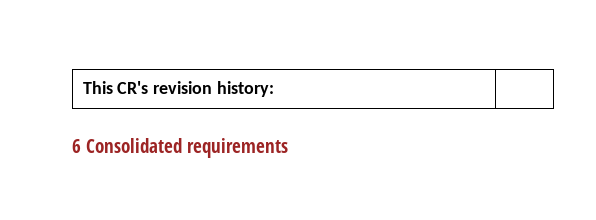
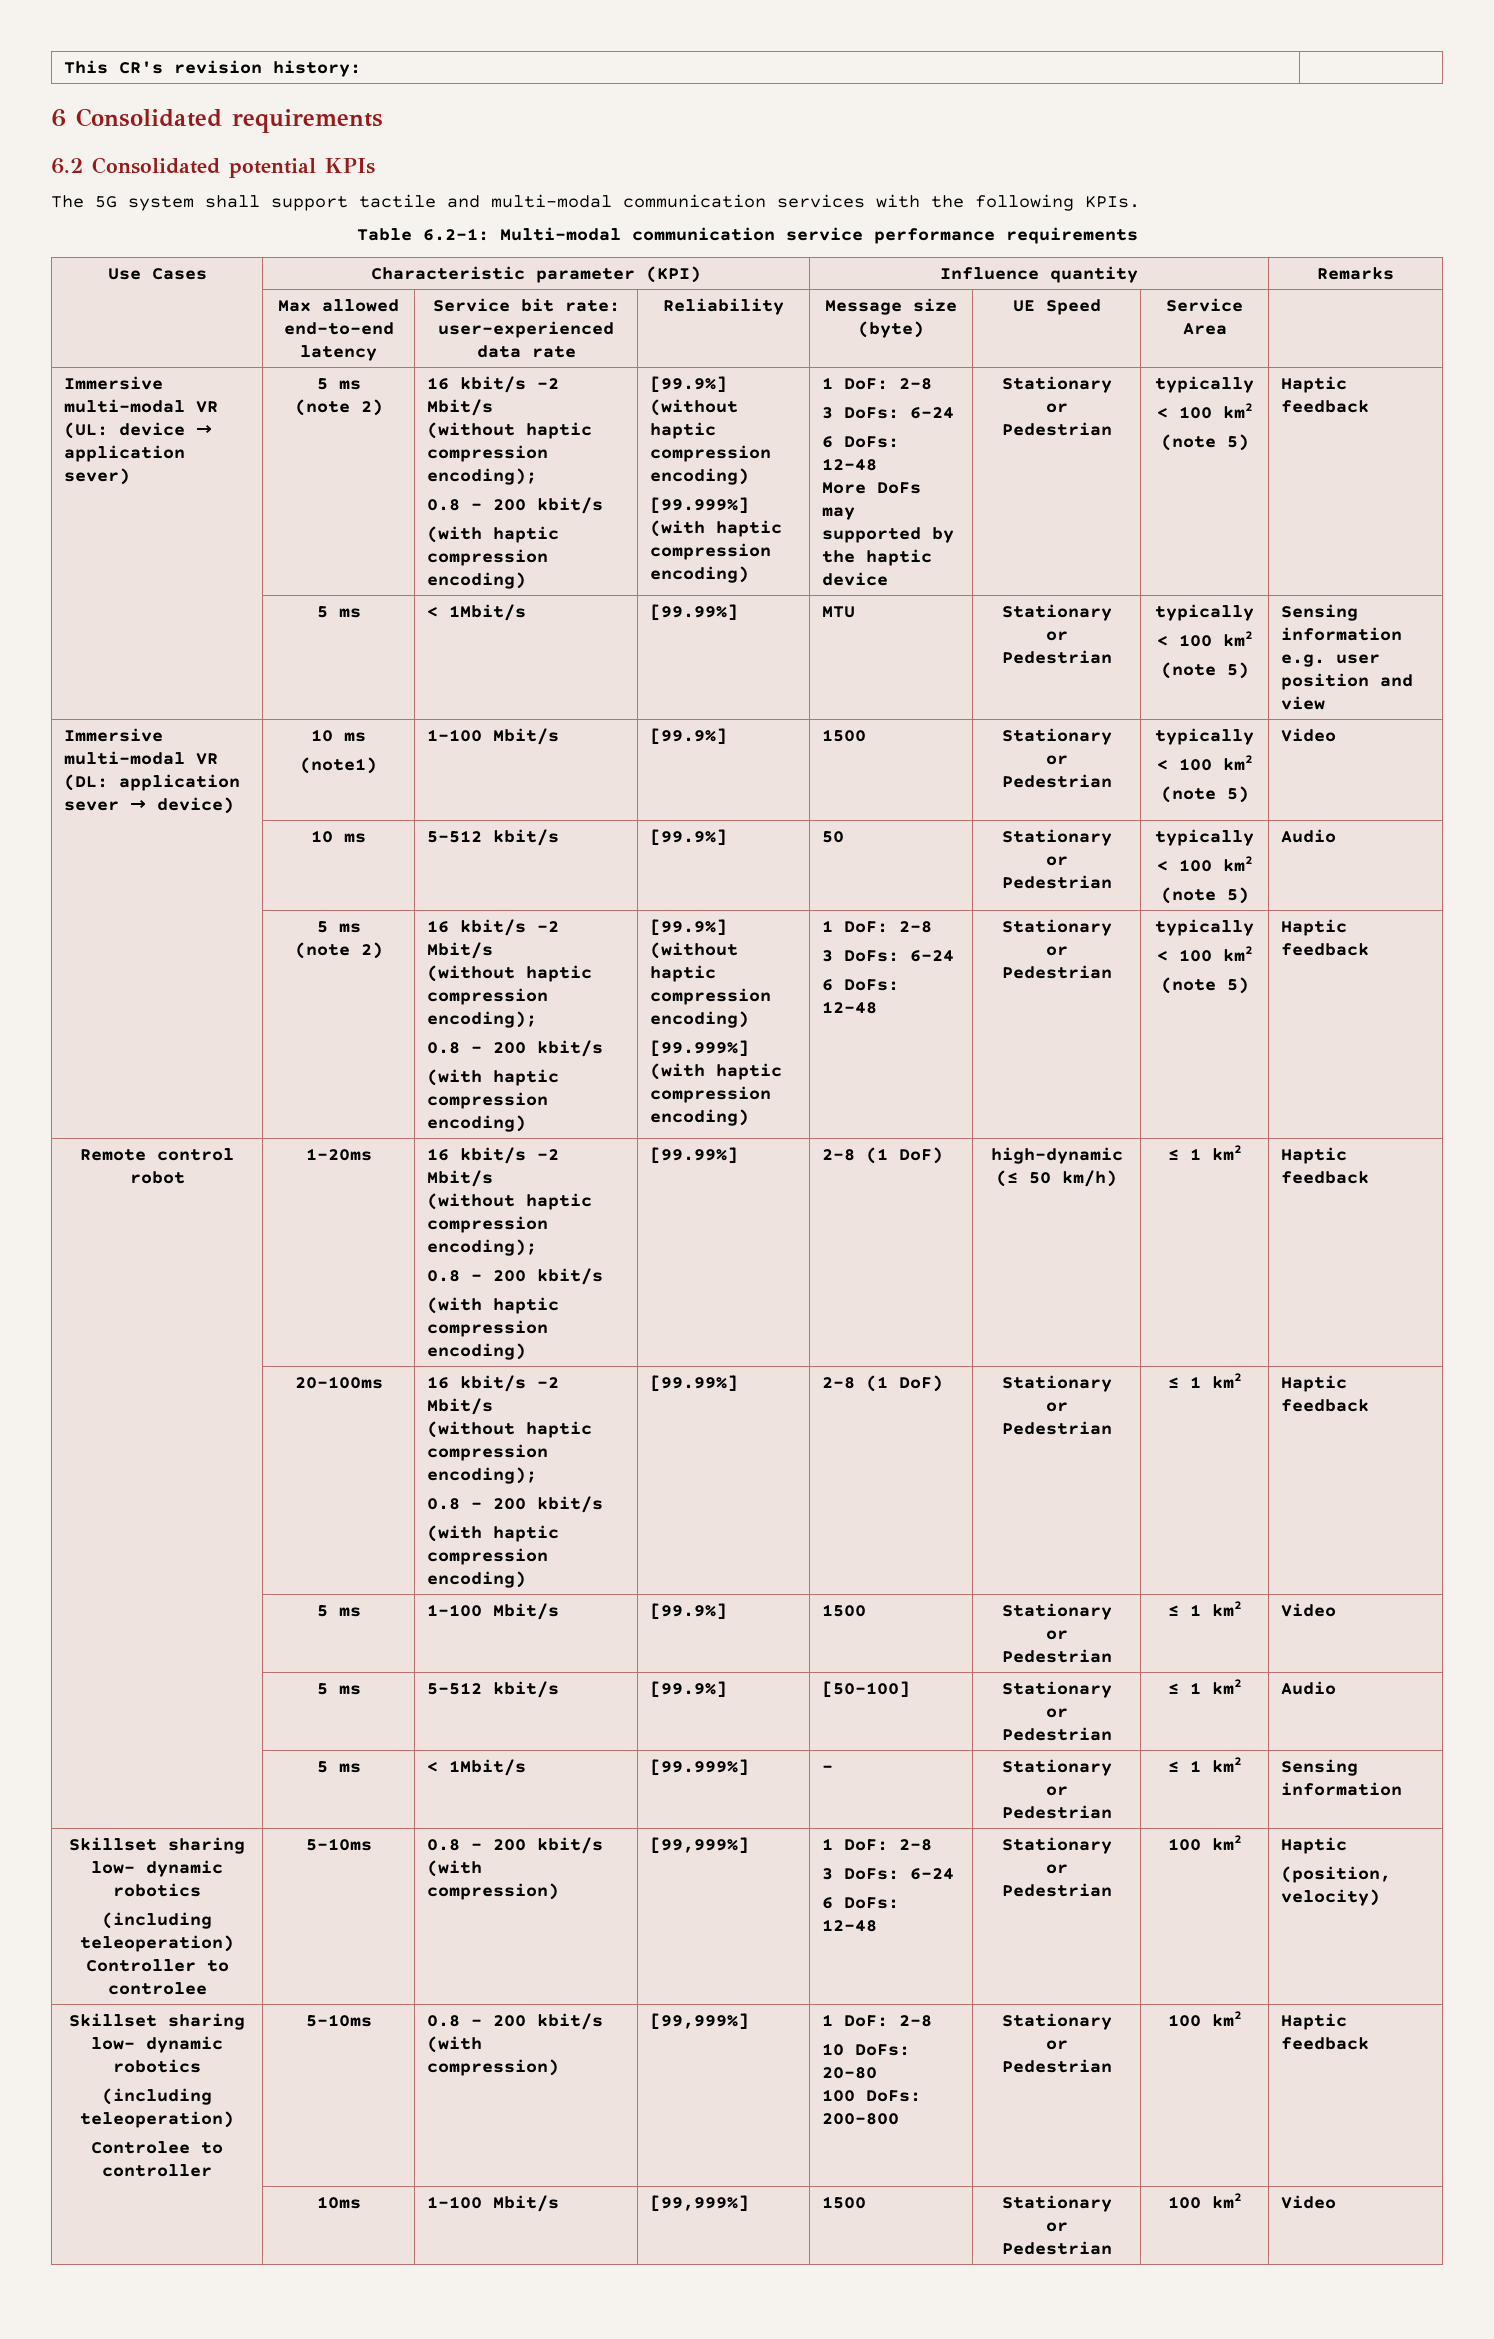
(288, 148) none -> [51,157,375,178] [51,194,1140,211] [356,227,1138,244] [107,268,207,280] [371,266,701,283] [940,266,1138,283] [1317,267,1394,280] [278,299,399,312] [283,322,394,335] [300,345,377,361] [432,298,620,312] [438,321,614,338] [476,345,576,358] [663,298,784,315] [825,298,957,315] [858,321,924,338] [1012,299,1101,315] [1166,298,1243,312] [1182,323,1227,335] [64,376,164,390] [64,399,219,413] [64,422,213,439] [64,445,186,462] [64,468,131,485] [316,378,361,390] [294,399,383,416] [427,376,560,393] [427,399,494,416] [427,422,593,439] [427,445,549,462] [427,468,538,485] [427,497,604,514] [427,526,560,543] [427,549,549,566] [427,572,527,589] [650,376,728,393] [650,399,739,416] [650,422,717,439] [650,445,772,462] [650,468,750,485] [650,497,750,514] [650,520,783,537] [650,543,772,560] [650,566,750,583] [822,377,933,390] [822,407,955,419] [822,436,900,448] [822,458,878,471] [822,482,922,494] [822,507,856,520] [822,527,955,543] [822,549,933,566] [822,572,889,586] [1001,376,1112,393] [1045,403,1068,413] [1001,422,1112,436] [1155,376,1254,393] [1156,403,1253,419] [1160,434,1249,451] [1281,376,1348,393] [1281,400,1370,413] [316,606,361,618] [427,604,527,621] [650,604,739,621] [822,606,856,618] [1001,604,1112,621] [1045,631,1068,641] [1001,650,1112,664] [1155,604,1254,621] [1156,631,1253,647] [1160,662,1249,679] [1281,604,1359,621] [1281,627,1403,641] [1281,654,1381,667] [1281,673,1414,690] [1281,696,1326,710] [64,728,164,742] [64,751,219,765] [64,774,241,791] [64,797,235,814] [311,729,366,742] [300,757,377,774] [427,728,560,745] [650,728,728,745] [822,729,867,742] [1001,728,1112,745] [1045,755,1068,765] [1001,774,1112,788] [1155,728,1254,745] [1156,755,1253,771] [1160,786,1249,803] [1281,728,1337,742] [311,830,366,843] [427,829,560,846] [650,829,728,846] [822,831,845,843] [1001,829,1112,846] [1045,856,1068,866] [1001,875,1112,889] [1155,829,1254,846] [1156,856,1253,872] [1160,887,1249,904] [1281,829,1337,843] [316,921,361,933] [294,942,383,959] [427,919,560,936] [427,942,494,959] [427,965,593,982] [427,988,549,1005] [427,1011,538,1028] [427,1040,604,1057] [427,1069,560,1086] [427,1092,549,1109] [427,1115,527,1132] [650,919,728,936] [650,942,739,959] [650,965,717,982] [650,988,772,1005] [650,1011,750,1028] [650,1040,750,1057] [650,1063,783,1080] [650,1086,772,1103] [650,1109,750,1126] [822,920,933,933] [822,950,955,962] [822,979,900,991] [822,1001,878,1014] [1001,919,1112,936] [1045,946,1068,956] [1001,965,1112,979] [1155,919,1254,936] [1156,946,1253,962] [1160,977,1249,994] [1281,919,1348,936] [1281,943,1370,956] [80,1148,234,1161] [129,1171,185,1184] [305,1148,372,1161] [427,1147,560,1164] [427,1170,494,1187] [427,1193,593,1210] [427,1216,549,1233] [427,1239,538,1256] [427,1268,604,1285] [427,1297,560,1314] [427,1320,549,1337] [427,1343,527,1360] [650,1147,739,1164] [822,1147,944,1164] [990,1147,1123,1164] [996,1170,1117,1187] [1167,1145,1242,1161] [1281,1147,1348,1164] [1281,1171,1370,1184] [294,1376,383,1389] [427,1375,560,1392] [427,1398,494,1415] [427,1421,593,1438] [427,1444,549,1461] [427,1467,538,1484] [427,1496,604,1513] [427,1525,560,1542] [427,1548,549,1565] [427,1571,527,1588] [650,1375,739,1392] [822,1375,944,1392] [1001,1375,1112,1392] [1045,1402,1068,1412] [1001,1421,1112,1435] [1167,1373,1242,1389] [1281,1375,1348,1392] [1281,1399,1370,1412] [316,1605,361,1617] [427,1603,560,1620] [650,1603,728,1620] [822,1604,867,1617] [1001,1603,1112,1620] [1045,1630,1068,1640] [1001,1649,1112,1663] [1167,1601,1242,1617] [1281,1603,1337,1617] [316,1683,361,1695] [427,1681,560,1698] [650,1681,728,1698] [822,1681,911,1698] [1001,1681,1112,1698] [1045,1708,1068,1718] [1001,1727,1112,1741] [1167,1679,1242,1695] [1281,1681,1337,1695] [316,1761,361,1773] [427,1759,527,1776] [650,1759,750,1776] [822,1765,834,1772] [1001,1759,1112,1776] [1045,1786,1068,1796] [1001,1805,1112,1819] [1167,1757,1242,1773] [1281,1759,1359,1776] [1281,1782,1403,1796] [69,1837,245,1854] [91,1860,223,1877] [113,1883,201,1897] [102,1912,212,1929] [80,1935,234,1952] [85,1959,229,1972] [107,1982,207,1995] [305,1838,372,1851] [427,1837,604,1854] [427,1860,483,1877] [427,1883,560,1900] [650,1837,750,1854] [822,1838,933,1851] [822,1868,955,1880] [822,1897,900,1909] [822,1919,878,1932] [1001,1837,1112,1854] [1045,1864,1068,1874] [1001,1883,1112,1897] [1167,1835,1242,1851] [1281,1837,1348,1854] [1281,1866,1392,1883] [1281,1889,1381,1906] [69,2013,245,2030] [91,2036,223,2053] [113,2059,201,2073] [102,2088,212,2105] [80,2111,234,2128] [91,2141,223,2154] [102,2164,212,2177] [305,2014,372,2027] [427,2013,604,2030] [427,2036,483,2053] [427,2059,560,2076] [650,2013,750,2030] [822,2014,933,2027] [822,2043,911,2056] [822,2067,878,2079] [822,2089,922,2102] [822,2113,900,2125] [1001,2013,1112,2030] [1045,2040,1068,2050] [1001,2059,1112,2073] [1167,2011,1242,2027] [1281,2013,1348,2030] [1281,2037,1370,2050] [316,2196,361,2209] [427,2195,560,2212] [650,2195,750,2212] [822,2196,867,2209] [1001,2195,1112,2212] [1045,2222,1068,2232] [1001,2241,1112,2255] [1167,2193,1242,2209] [1281,2195,1337,2209] // 6.2 Consolidated potential KPIs // The 5G system shall support tactile and multi-modal communication services with the following KPIs. // Table 6.2-1: Multi-modal communication service performance requirements // Use Cases | Characteristic parameter (KPI) | Influence quantity | Remarks // | Max allowed end-to-end latency | Service bit rate: user-experienced data rate | Reliability | Message size (byte) | UE Speed | Service Area | // Immersive multi-modal VR (UL: device → application sever) | 5 ms // (note 2) | 16 kbit/s -2 Mbit/s // (without haptic compression encoding); // 0.8 - 200 kbit/s // (with haptic compression encoding) | [99.9%] (without haptic compression encoding) // [99.999%] (with haptic compression encoding) | 1 DoF: 2-8 // 3 DoFs: 6-24 // 6 DoFs: 12-48 // More DoFs may supported by the haptic device | Stationary or Pedestrian | typically // < 100 km2 // (note 5) | Haptic feedback // | 5 ms | < 1Mbit/s | [99.99%] | MTU | Stationary or Pedestrian | typically // < 100 km2 // (note 5) | Sensing information e.g. user position and view // Immersive multi-modal VR (DL: application sever → device) | 10 ms // (note1) | 1-100 Mbit/s | [99.9%] | 1500 | Stationary or Pedestrian | typically // < 100 km2 // (note 5) | Video // | 10 ms | 5-512 kbit/s | [99.9%] | 50 | Stationary or Pedestrian | typically // < 100 km2 // (note 5) | Audio // | 5 ms // (note 2) | 16 kbit/s -2 Mbit/s // (without haptic compression encoding); // 0.8 - 200 kbit/s // (with haptic compression encoding) | [99.9%] (without haptic compression encoding) // [99.999%] (with haptic compression encoding) | 1 DoF: 2-8 // 3 DoFs: 6-24 // 6 DoFs: 12-48 | Stationary or Pedestrian | typically // < 100 km2 // (note 5) | Haptic feedback // Remote control robot | 1-20ms | 16 kbit/s -2 Mbit/s // (without haptic compression encoding); // 0.8 - 200 kbit/s // (with haptic compression encoding) | [99.99%] | 2-8 (1 DoF) | high-dynamic (≤ 50 km/h) | ≤ 1 km2 | Haptic feedback // | 20-100ms | 16 kbit/s -2 Mbit/s // (without haptic compression encoding); // 0.8 - 200 kbit/s // (with haptic compression encoding) | [99.99%] | 2-8 (1 DoF) | Stationary or Pedestrian | ≤ 1 km2 | Haptic feedback // | 5 ms | 1-100 Mbit/s | [99.9%] | 1500 | Stationary or Pedestrian | ≤ 1 km2 | Video // | 5 ms | 5-512 kbit/s | [99.9%] | [50-100] | Stationary or Pedestrian | ≤ 1 km2 | Audio // | 5 ms | < 1Mbit/s | [99.999%] | - | Stationary or Pedestrian | ≤ 1 km2 | Sensing information // Skillset sharing low- dynamic robotics // (including teleoperation) Controller to controlee | 5-10ms | 0.8 - 200 kbit/s (with compression) | [99,999%] | 1 DoF: 2-8 // 3 DoFs: 6-24 // 6 DoFs: 12-48 | Stationary or Pedestrian | 100 km2 | Haptic // (position, velocity) // Skillset sharing low- dynamic robotics // (including teleoperation) // Controlee to controller | 5-10ms | 0.8 - 200 kbit/s (with compression) | [99,999%] | 1 DoF: 2-8 // 10 DoFs: 20-80 // 100 DoFs: 200-800 | Stationary or Pedestrian | 100 km2 | Haptic feedback // | 10ms | 1-100 Mbit/s | [99,999%] | 1500 | Stationary or Pedestrian | 100 km2 | Video

